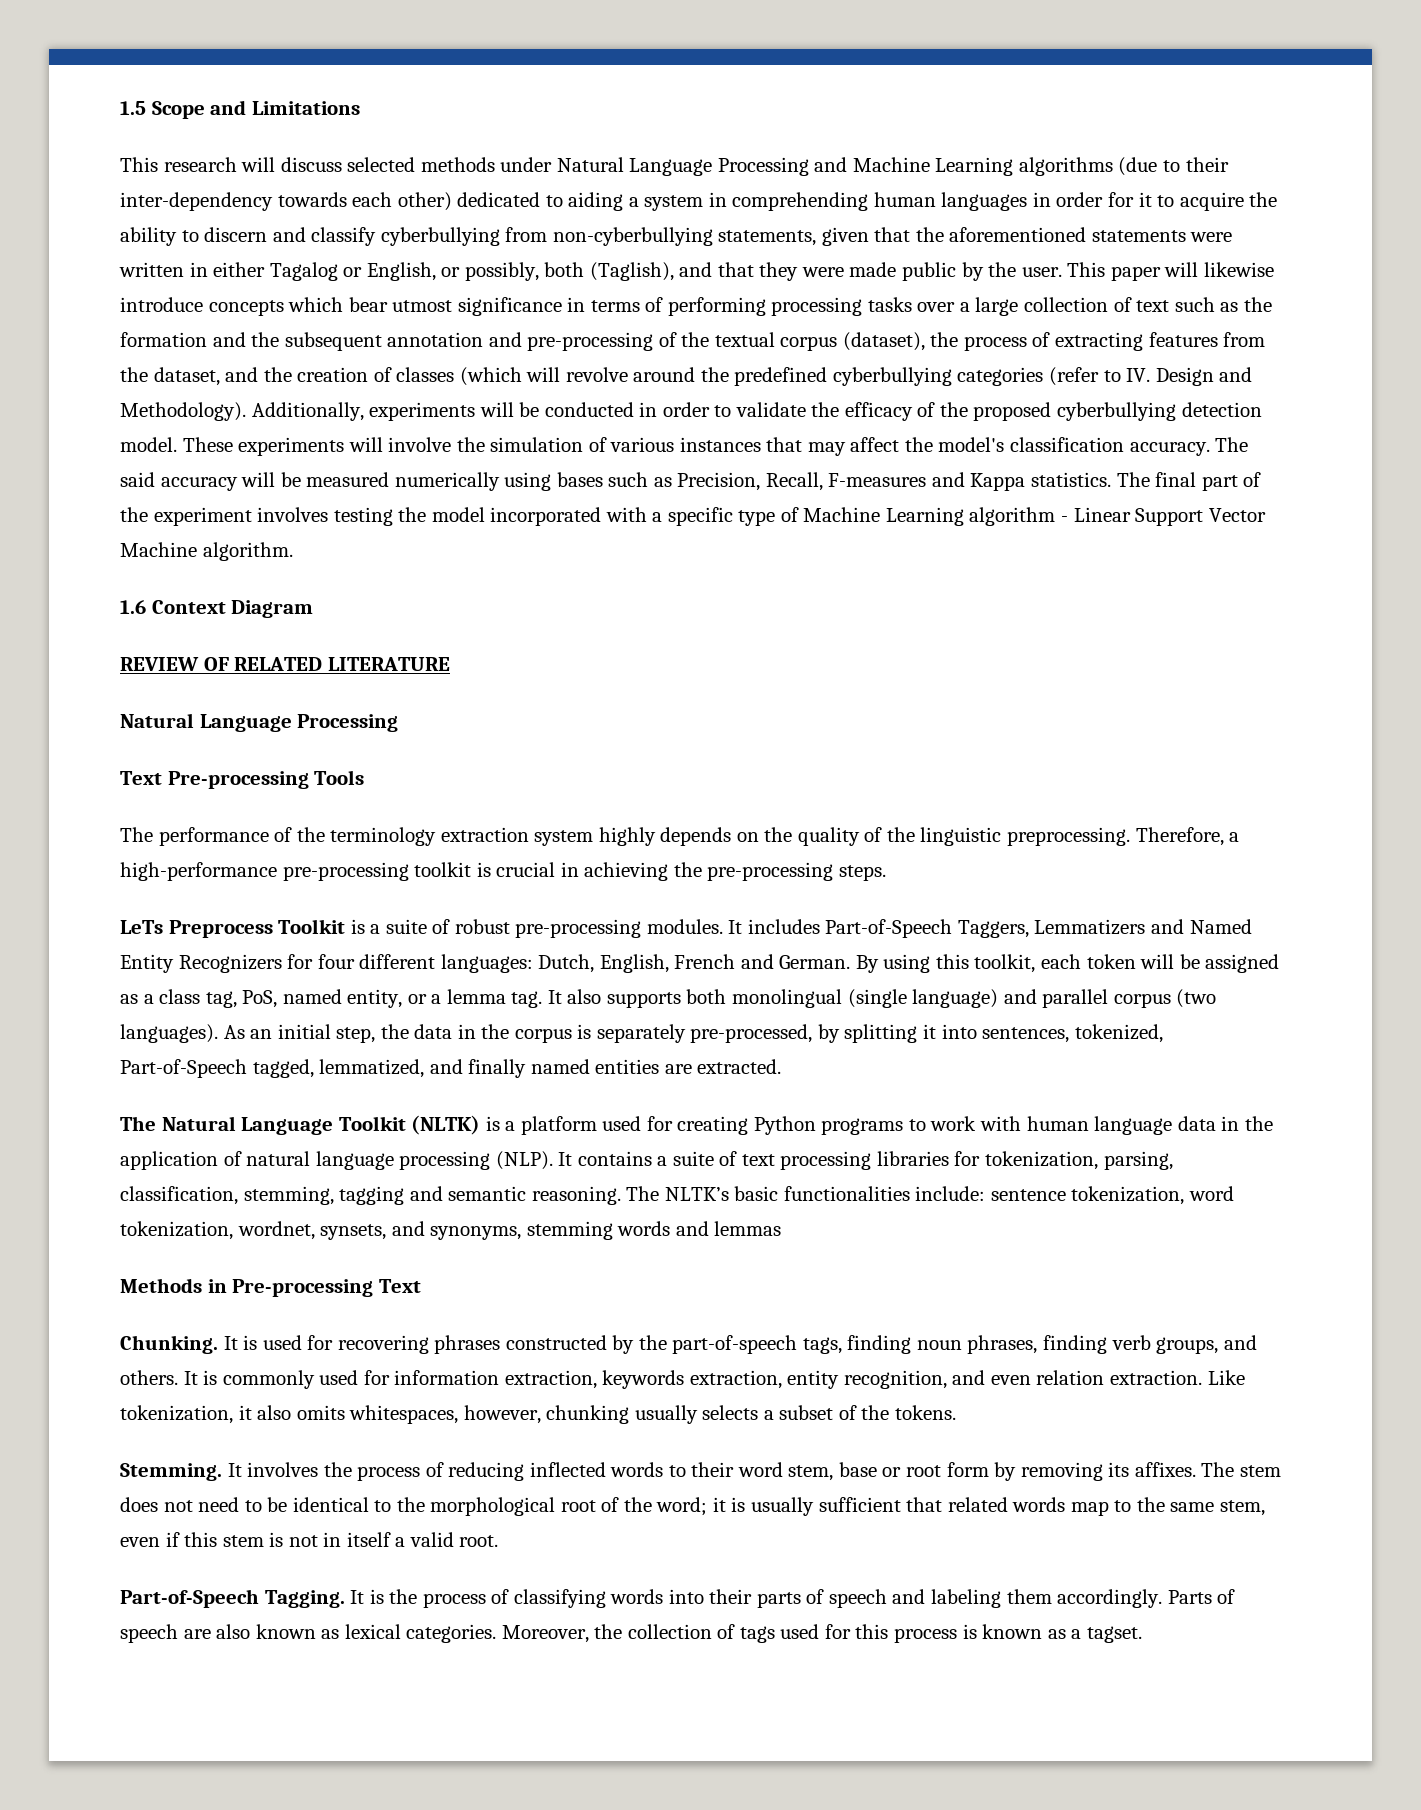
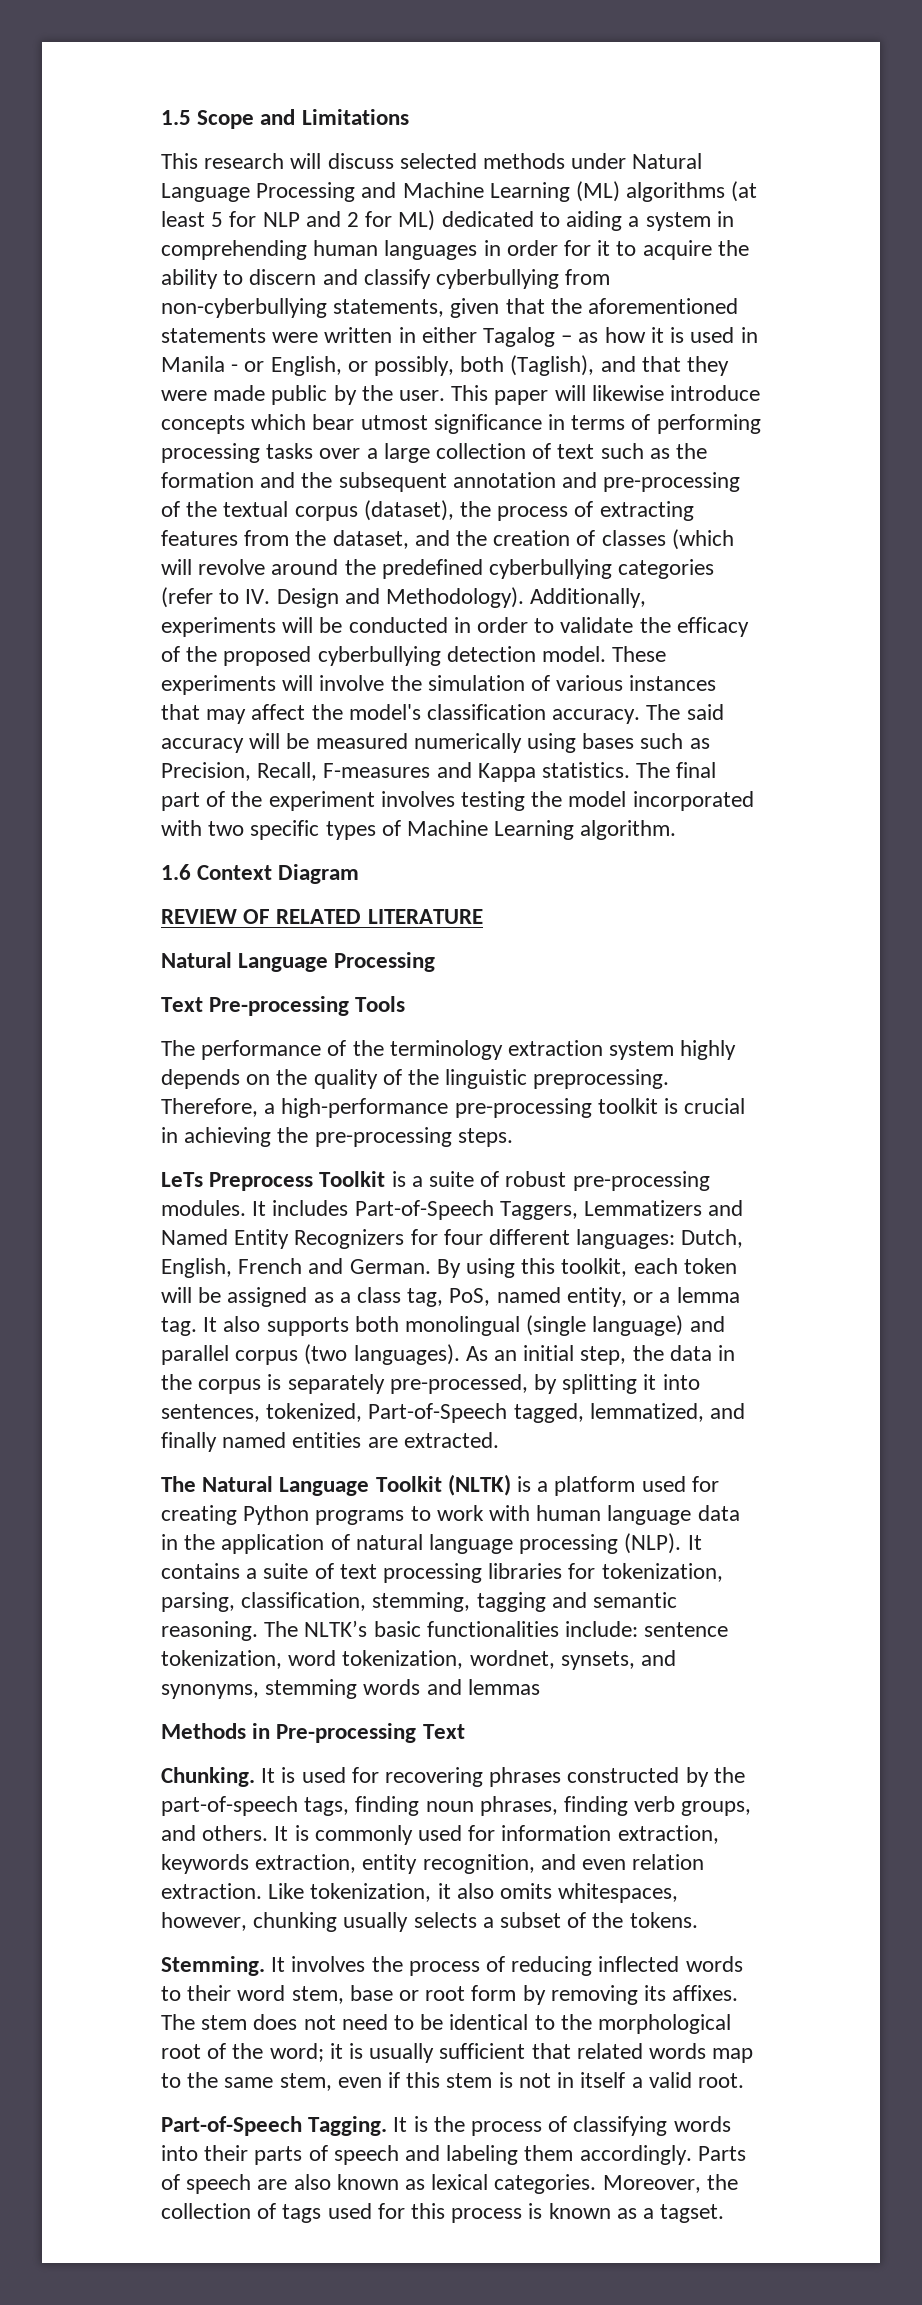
[1018,157,1229,176] [120,192,452,211] algorithms (due to their inter-dependency towards each other) -> [576,181,758,202] [161,210,436,231] (ML) algorithms (at least 5 for NLP and 2 for ML)
(338, 271) none -> [561,327,758,343] [161,356,239,372] – as how it is used in Manila -
[652,507,1266,526] [120,542,197,557] a specific type of Machine Learning algorithm - Linear Support Vector Machine -> [208,820,575,840] two specific types of Machine Learning

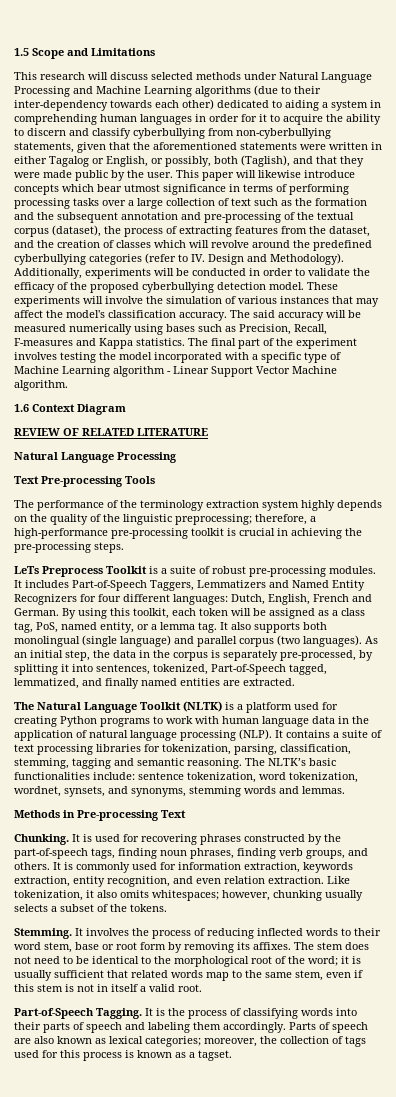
[576,181,758,202] [161,210,436,231] (ML) algorithms (at least 5 for NLP and 2 for ML) -> [195,85,321,97] [14,99,214,111] algorithms (due to their inter-dependency towards each other)
[561,327,758,343] [161,356,239,372] – as how it is used in Manila - -> (89, 161) none
[671,529,734,550] (which -> [154,240,186,248] which
[208,820,575,840] two specific types of Machine Learning -> [252,352,341,363] [14,366,337,377] a specific type of Machine Learning algorithm - Linear Support Vector Machine
[533,1069,670,1089] [161,1098,258,1117] preprocessing. Therefore, -> [175,514,307,525] preprocessing; therefore,
[467,1679,540,1695] lemmas -> [302,786,345,794] lemmas.
[558,1883,679,1903] whitespaces, -> [152,890,219,901] whitespaces;
[494,2174,701,2194] categories. Moreover, -> [145,1036,257,1047] categories; moreover,

